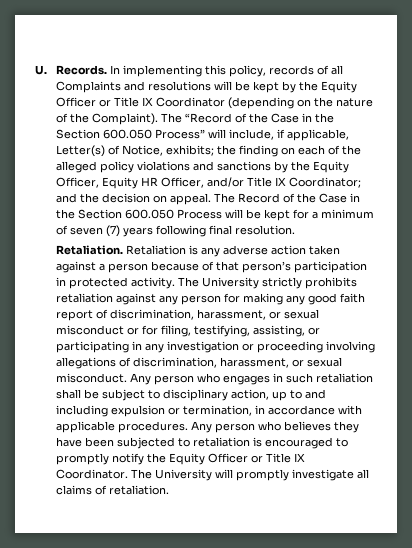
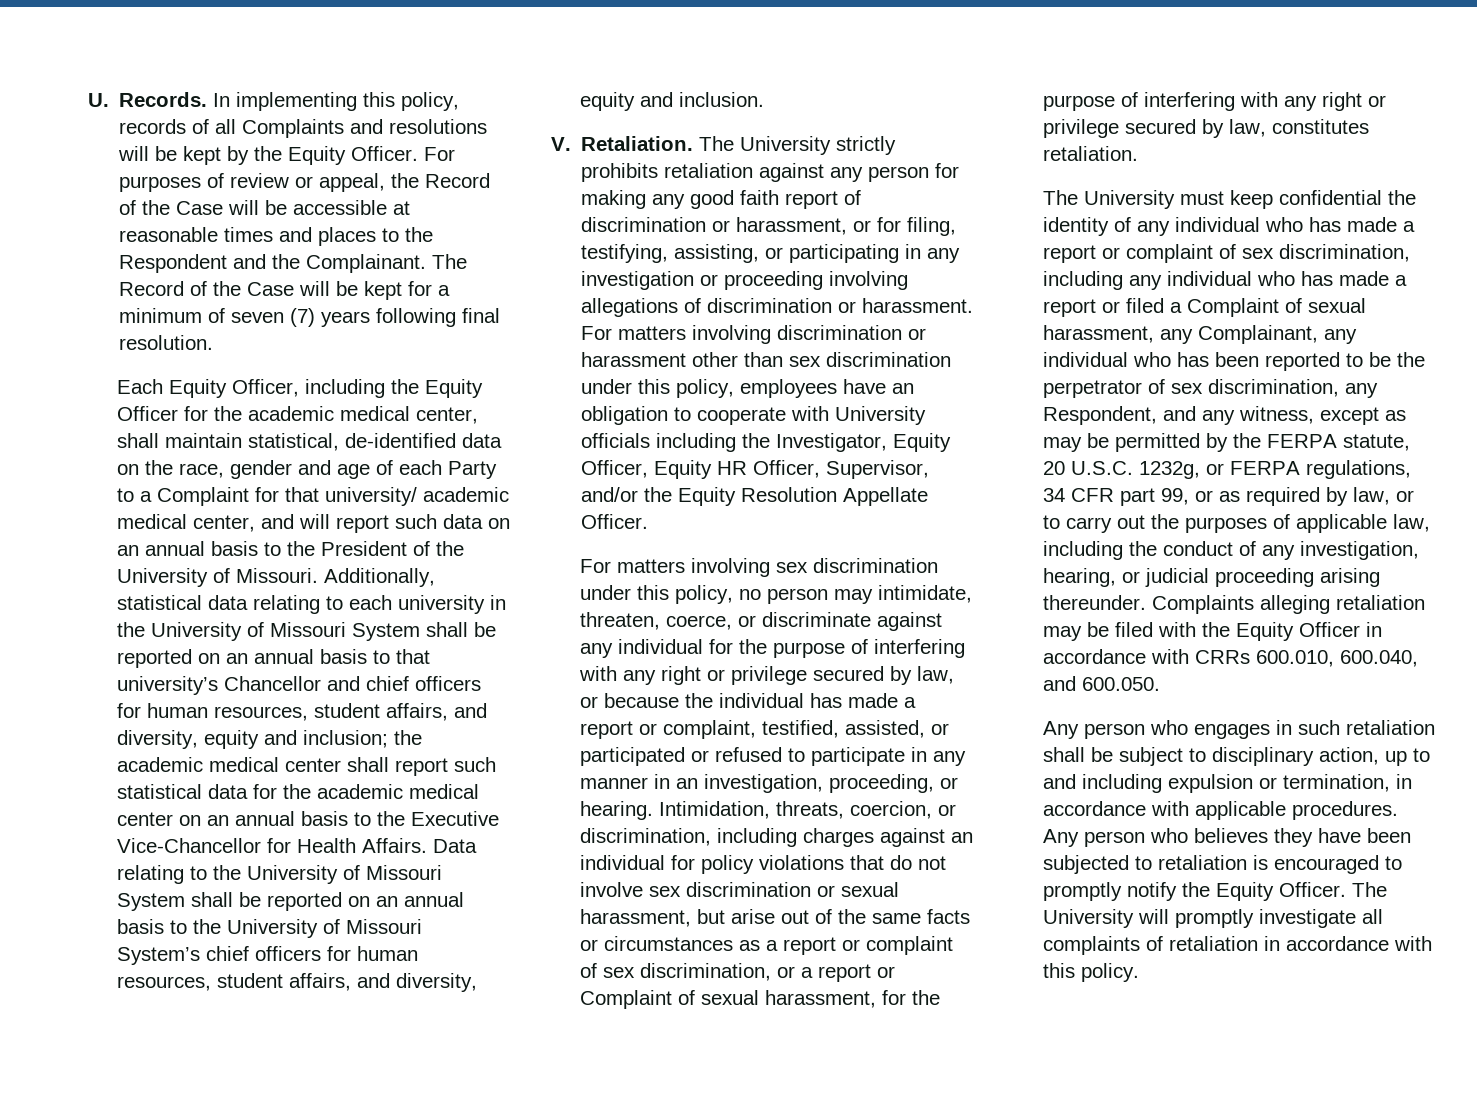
[55,97,373,109] [55,113,334,125] [55,129,349,141] [55,145,361,157] [55,161,349,173] [55,177,361,189] [55,193,211,205] Officer or Title IX Coordinator (depending on the nature of the Complaint). The “Record of the Case in the Section 600.050 Process” will include, if applicable, Letter(s) of Notice, exhibits; the finding on each of the alleged policy violations and sanctions by the Equity Officer, Equity HR Officer, and/or Title IX Coordinator; and the decision on appeal. -> [351,146,456,161] [119,173,491,192] [119,200,411,215] [119,227,434,246] [119,254,427,273] Officer. For purposes of review or appeal, the Record of the Case will be accessible at reasonable times and places to the Respondent and the Complainant.
[349,193,360,202] [55,209,222,219] in the Section 600.050 Process -> (295, 289) none
[55,245,340,257] [55,261,367,273] [55,277,175,289] Retaliation. Retaliation is any adverse action taken against a person because of that person’s participation in protected activity. -> [117,379,484,398] [117,406,479,424] [117,433,503,451] [117,460,498,479] [117,487,510,506] [117,514,511,533] [117,541,465,556] [117,568,436,587] [117,595,507,614] [117,622,497,641] [117,649,431,668] [117,676,482,695] [117,703,488,721] [117,730,423,749] [117,757,497,776] [117,784,480,799] [117,811,500,826] [117,838,478,853] [117,865,443,884] [117,892,465,911] [117,919,423,938] [117,946,419,965] [117,973,478,992] [580,92,765,111] [551,136,694,151] Each Equity Officer, including the Equity Officer for the academic medical center, shall maintain statistical, de-identified data on the race, gender and age of each Party to a Complaint for that university/ academic medical center, and will report such data on an annual basis to the President of the University of Missouri. Additionally, statistical data relating to each university in the University of Missouri System shall be reported on an annual basis to that university’s Chancellor and chief officers for human resources, student affairs, and diversity, equity and inclusion; the academic medical center shall report such statistical data for the academic medical center on an annual basis to the Executive Vice-Chancellor for Health Affairs. Data relating to the University of Missouri System shall be reported on an annual basis to the University of Missouri System’s chief officers for human resources, student affairs, and diversity, equity and inclusion. // V. Retaliation.
[109,309,319,320] [55,325,124,335] discrimination, harassment, or sexual misconduct -> [581,217,848,235] discrimination or harassment,
[132,357,342,368] [55,373,127,383] discrimination, harassment, or sexual misconduct. -> [707,298,974,313] [581,325,927,344] [581,352,952,367] [581,379,915,398] [581,406,927,425] [581,433,952,452] [581,460,930,479] [581,487,929,506] [581,514,649,529] [580,558,939,577] [580,585,973,604] [580,612,943,631] [580,639,966,658] [579,666,955,685] [580,693,917,708] [580,720,950,739] [580,747,967,766] [580,774,959,793] [580,801,957,820] [580,828,974,847] [580,855,947,874] [580,882,900,897] [580,909,971,927] [580,936,954,955] [580,963,896,982] [580,990,941,1009] [1043,92,1387,111] [1043,119,1370,138] [1043,146,1139,161] [1043,190,1417,209] [1043,217,1416,236] [1043,244,1411,263] [1043,271,1408,290] [1043,298,1367,317] [1043,325,1358,344] [1043,352,1426,371] [1043,379,1379,398] [1043,406,1407,425] [1043,433,1411,452] [1043,460,1412,479] [1043,487,1415,506] [1043,514,1431,533] [1043,541,1420,560] [1043,568,1381,587] [1043,595,1426,614] [1043,622,1383,641] [1043,649,1419,667] [1043,676,1161,691] discrimination or harassment. For matters involving discrimination or harassment other than sex discrimination under this policy, employees have an obligation to cooperate with University officials including the Investigator, Equity Officer, Equity HR Officer, Supervisor, and/or the Equity Resolution Appellate Officer. // For matters involving sex discrimination under this policy, no person may intimidate, threaten, coerce, or discriminate against any individual for the purpose of interfering with any right or privilege secured by law, or because the individual has made a report or complaint, testified, assisted, or participated or refused to participate in any manner in an investigation, proceeding, or hearing. Intimidation, threats, coercion, or discrimination, including charges against an individual for policy violations that do not involve sex discrimination or sexual harassment, but arise out of the same facts or circumstances as a report or complaint of sex discrimination, or a report or Complaint of sexual harassment, for the purpose of interfering with any right or privilege secured by law, constitutes retaliation. // The University must keep confidential the identity of any individual who has made a report or complaint of sex discrimination, including any individual who has made a report or filed a Complaint of sexual harassment, any Complainant, any individual who has been reported to be the perpetrator of sex discrimination, any Respondent, and any witness, except as may be permitted by the FERPA statute, 20 U.S.C. 1232g, or FERPA regulations, 34 CFR part 99, or as required by law, or to carry out the purposes of applicable law, including the conduct of any investigation, hearing, or judicial proceeding arising thereunder. Complaints alleging retaliation may be filed with the Equity Officer in accordance with CRRs 600.010, 600.040, and 600.050. //
[207,453,305,463] [55,469,128,479] Officer or Title IX Coordinator. -> [1279,882,1347,897] Officer.
[55,485,169,495] claims of retaliation. -> [1043,936,1433,955] [1043,963,1140,982] complaints of retaliation in accordance with this policy.

